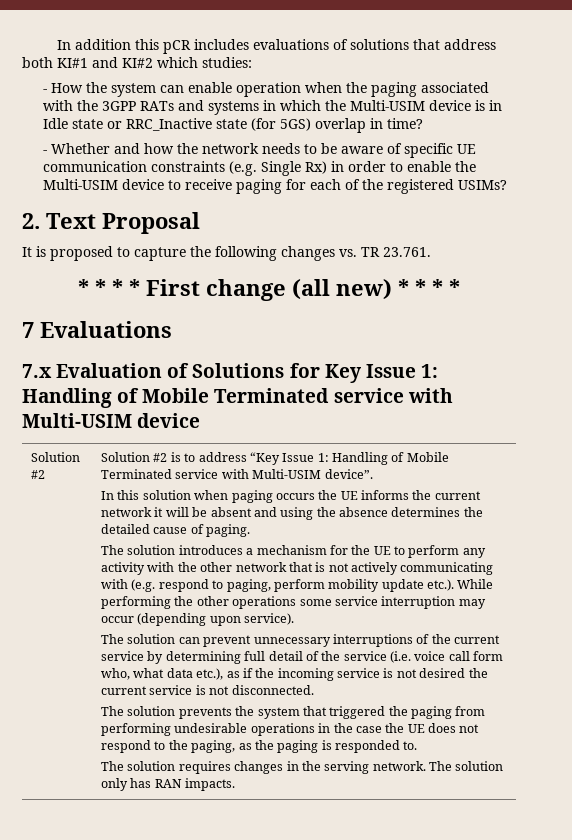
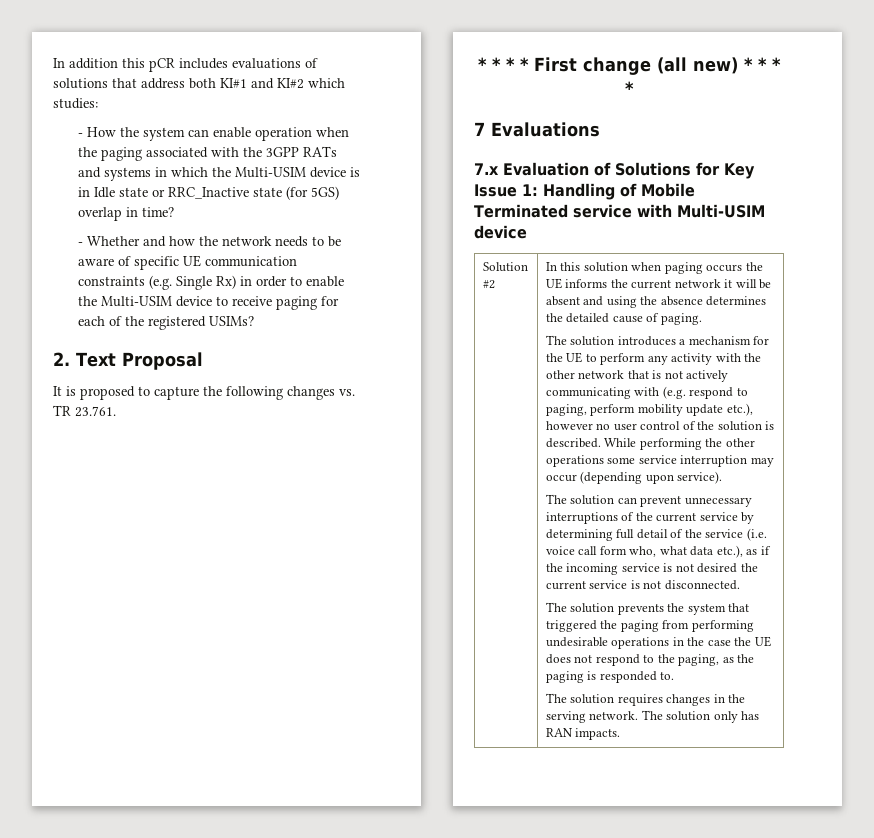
[101,452,449,465] [101,469,373,479] Solution #2 is to address “Key Issue 1: Handling of Mobile Terminated service with Multi-USIM device”. // -> (495, 284) none
[427,579,455,591] etc.). -> [726,403,753,416] [545,421,775,431] [545,438,601,448] etc.), however no user control of the solution is described.

